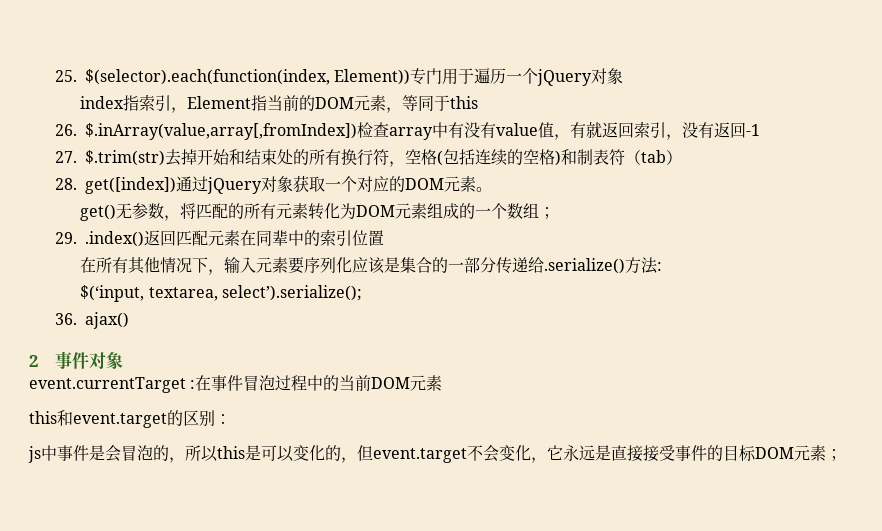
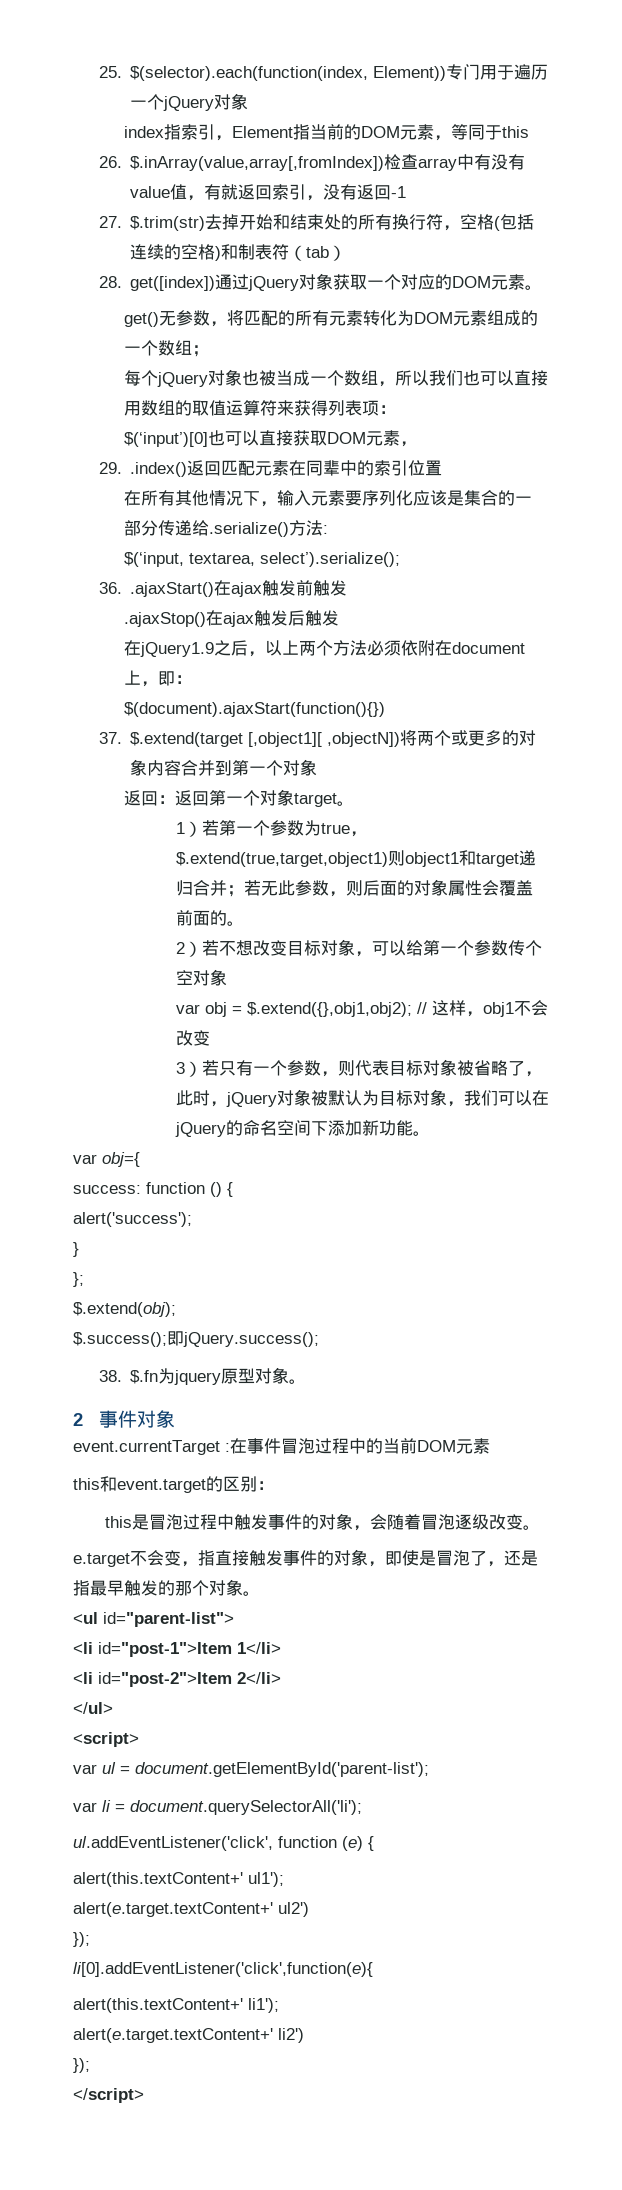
(556, 213) none -> [124,369,549,387] [124,400,397,416] [124,430,418,447] // 每个jQuery对象也被当成一个数组，所以我们也可以直接用数组的取值运算符来获得列表项： // $(‘input’)[0]也可以直接获取DOM元素，
[84,312,129,329] ajax() -> [130,580,348,597] [124,610,340,627] [124,640,526,657] [124,670,193,687] [124,702,386,717] [98,730,537,747] [130,759,318,776] [124,789,355,807] [175,820,367,837] [175,850,536,867] [175,879,533,897] [175,910,244,926] [175,939,542,957] [175,969,227,986] [175,1000,548,1017] [175,1030,210,1046] [175,1059,542,1077] [175,1089,549,1107] [174,1120,430,1137] [73,1152,140,1167] [73,1182,233,1197] [73,1212,192,1227] [73,1242,79,1257] [73,1272,84,1287] [73,1302,176,1317] [73,1331,319,1347] [98,1367,307,1385] .ajaxStart()在ajax触发前触发 // .ajaxStop()在ajax触发后触发 // 在jQuery1.9之后，以上两个方法必须依附在document上，即： // $(document).ajaxStart(function(){}) // 37. $.extend(target [,object1][ ,objectN])将两个或更多的对象内容合并到第一个对象 // 返回：返回第一个对象target。 // 1）若第一个参数为true，$.extend(true,target,object1)则object1和target递归合并；若无此参数，则后面的对象属性会覆盖前面的。 // 2）若不想改变目标对象，可以给第一个参数传个空对象 // var obj = $.extend({},obj1,obj2); // 这样，obj1不会改变 // 3）若只有一个参数，则代表目标对象被省略了，此时，jQuery对象被默认为目标对象，我们可以在jQuery的命名空间下添加新功能。 // var obj={ // success: function () { // alert('success'); // } // }; // $.extend(obj); // $.success();即jQuery.success(); // 38. $.fn为jquery原型对象。
[28,445,842,463] js中事件是会冒泡的，所以this是可以变化的，但event.target不会变化，它永远是直接接受事件的目标DOM元素； -> [105,1513,541,1531] [73,1549,538,1567] [73,1579,260,1596] [73,1612,234,1627] [73,1642,281,1657] [73,1672,281,1687] [73,1702,113,1714] [73,1732,139,1747] [73,1762,429,1777] [73,1800,362,1815] [73,1836,374,1851] [73,1872,284,1887] [73,1902,309,1917] [73,1932,90,1947] [73,1962,373,1977] [73,1998,279,2013] [73,2028,304,2043] [73,2058,90,2073] [73,2088,144,2103] this是冒泡过程中触发事件的对象，会随着冒泡逐级改变。 // e.target不会变，指直接触发事件的对象，即使是冒泡了，还是指最早触发的那个对象。 // <ul id="parent-list"> // <li id="post-1">Item 1</li> // <li id="post-2">Item 2</li> // </ul> // <script> // var ul = document.getElementById('parent-list'); // var li = document.querySelectorAll('li'); // ul.addEventListener('click', function (e) { // alert(this.textContent+' ul1'); // alert(e.target.textContent+' ul2') // }); // li[0].addEventListener('click',function(e){ // alert(this.textContent+' li1'); // alert(e.target.textContent+' li2') // }); // </script>

